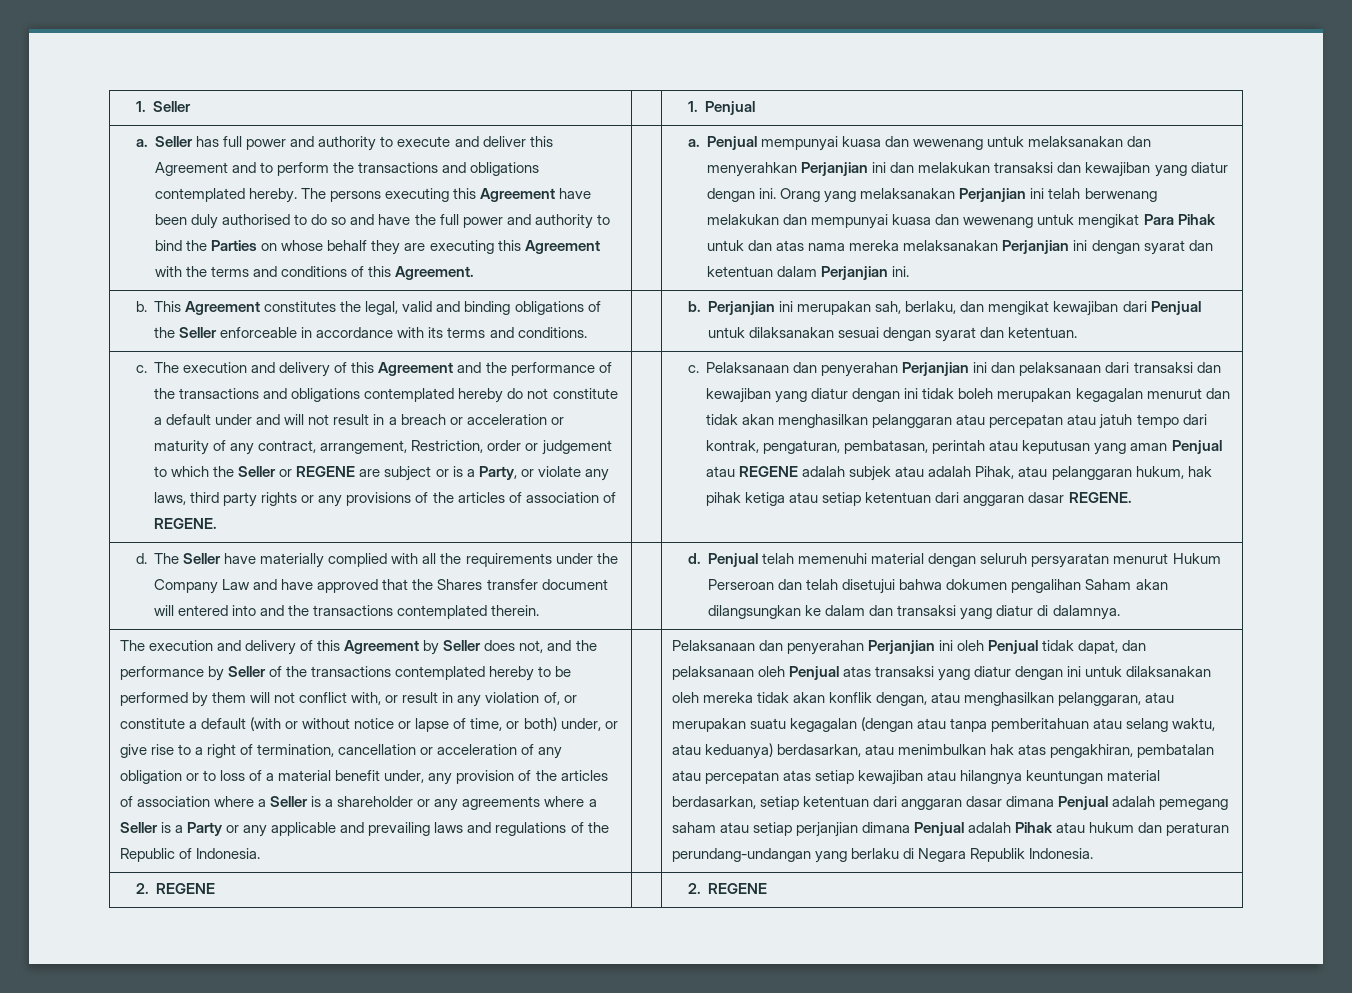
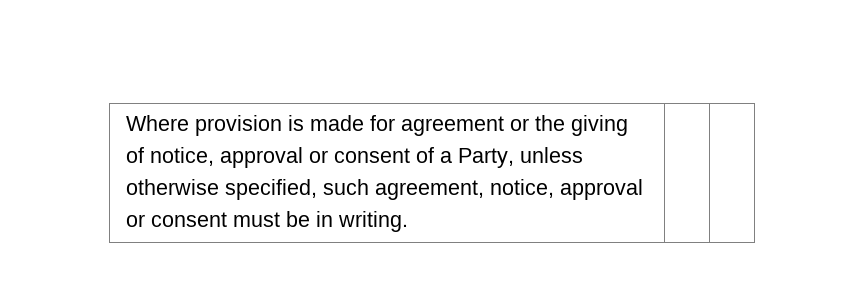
[135,101,192,112] [687,101,756,115] [135,136,553,151] [155,162,540,176] [155,188,592,203] [155,214,610,229] [155,240,600,255] [155,266,475,280] [687,136,1152,151] [707,162,1228,177] [707,188,1157,203] [707,214,1216,229] [707,240,1213,255] [707,266,910,280] [135,301,601,315] [154,327,587,338] [687,301,1201,316] [708,327,1078,342] [135,362,612,377] [154,388,618,403] [154,414,564,425] [154,440,612,455] [154,466,609,481] [154,492,616,507] [154,518,218,529] [687,362,1221,377] [706,388,1230,403] [706,414,1207,429] [706,440,1222,455] [706,466,1212,481] [706,492,1132,506] [135,553,618,568] [154,579,608,594] [154,605,540,619] [687,553,1221,568] [708,579,1168,594] [708,605,1120,620] [119,640,597,655] [119,666,572,681] [119,692,577,707] [119,717,618,732] [119,744,563,759] [119,770,608,785] [119,796,597,811] [119,822,609,837] [119,848,261,862] [671,640,1147,655] [671,666,1212,681] [671,692,1175,706] [671,717,1216,732] [671,743,1215,759] [671,770,1161,785] [671,796,1229,810] [671,822,1230,837] [671,848,1094,863] [135,883,216,894] [687,883,768,894] 1. Seller | | 1. Penjual // a. Seller has full power and authority to execute and deliver this Agreement and to perform the transactions and obligations contemplated hereby. The persons executing this Agreement have been duly authorised to do so and have the full power and authority to bind the Parties on whose behalf they are executing this Agreement with the terms and conditions of this Agreement. | | a. Penjual mempunyai kuasa dan wewenang untuk melaksanakan dan menyerahkan Perjanjian ini dan melakukan transaksi dan kewajiban yang diatur dengan ini. Orang yang melaksanakan Perjanjian ini telah berwenang melakukan dan mempunyai kuasa dan wewenang untuk mengikat Para Pihak untuk dan atas nama mereka melaksanakan Perjanjian ini dengan syarat dan ketentuan dalam Perjanjian ini. // b. This Agreement constitutes the legal, valid and binding obligations of the Seller enforceable in accordance with its terms and conditions. | | b. Perjanjian ini merupakan sah, berlaku, dan mengikat kewajiban dari Penjual untuk dilaksanakan sesuai dengan syarat dan ketentuan. // c. The execution and delivery of this Agreement and the performance of the transactions and obligations contemplated hereby do not constitute a default under and will not result in a breach or acceleration or maturity of any contract, arrangement, Restriction, order or judgement to which the Seller or REGENE are subject or is a Party, or violate any laws, third party rights or any provisions of the articles of association of REGENE. | | c. Pelaksanaan dan penyerahan Perjanjian ini dan pelaksanaan dari transaksi dan kewajiban yang diatur dengan ini tidak boleh merupakan kegagalan menurut dan tidak akan menghasilkan pelanggaran atau percepatan atau jatuh tempo dari kontrak, pengaturan, pembatasan, perintah atau keputusan yang aman Penjual atau REGENE adalah subjek atau adalah Pihak, atau pelanggaran hukum, hak pihak ketiga atau setiap ketentuan dari anggaran dasar REGENE. // d. The Seller have materially complied with all the requirements under the Company Law and have approved that the Shares transfer document will entered into and the transactions contemplated therein. | | d. Penjual telah memenuhi material dengan seluruh persyaratan menurut Hukum Perseroan dan telah disetujui bahwa dokumen pengalihan Saham akan dilangsungkan ke dalam dan transaksi yang diatur di dalamnya. // The execution and delivery of this Agreement by Seller does not, and the performance by Seller of the transactions contemplated hereby to be performed by them will not conflict with, or result in any violation of, or constitute a default (with or without notice or lapse of time, or both) under, or give rise to a right of termination, cancellation or acceleration of any obligation or to loss of a material benefit under, any provision of the articles of association where a Seller is a shareholder or any agreements where a Seller is a Party or any applicable and prevailing laws and regulations of the Republic of Indonesia. | | Pelaksanaan dan penyerahan Perjanjian ini oleh Penjual tidak dapat, dan pelaksanaan oleh Penjual atas transaksi yang diatur dengan ini untuk dilaksanakan oleh mereka tidak akan konflik dengan, atau menghasilkan pelanggaran, atau merupakan suatu kegagalan (dengan atau tanpa pemberitahuan atau selang waktu, atau keduanya) berdasarkan, atau menimbulkan hak atas pengakhiran, pembatalan atau percepatan atas setiap kewajiban atau hilangnya keuntungan material berdasarkan, setiap ketentuan dari anggaran dasar dimana Penjual adalah pemegang saham atau setiap perjanjian dimana Penjual adalah Pihak atau hukum dan peraturan perundang-undangan yang berlaku di Negara Republik Indonesia. // 2. REGENE | | 2. REGENE -> [125,115,628,136] [125,147,583,168] [125,179,643,200] [125,211,408,232] Where provision is made for agreement or the giving of notice, approval or consent of a Party, unless otherwise specified, such agreement, notice, approval or consent must be in writing. | |

